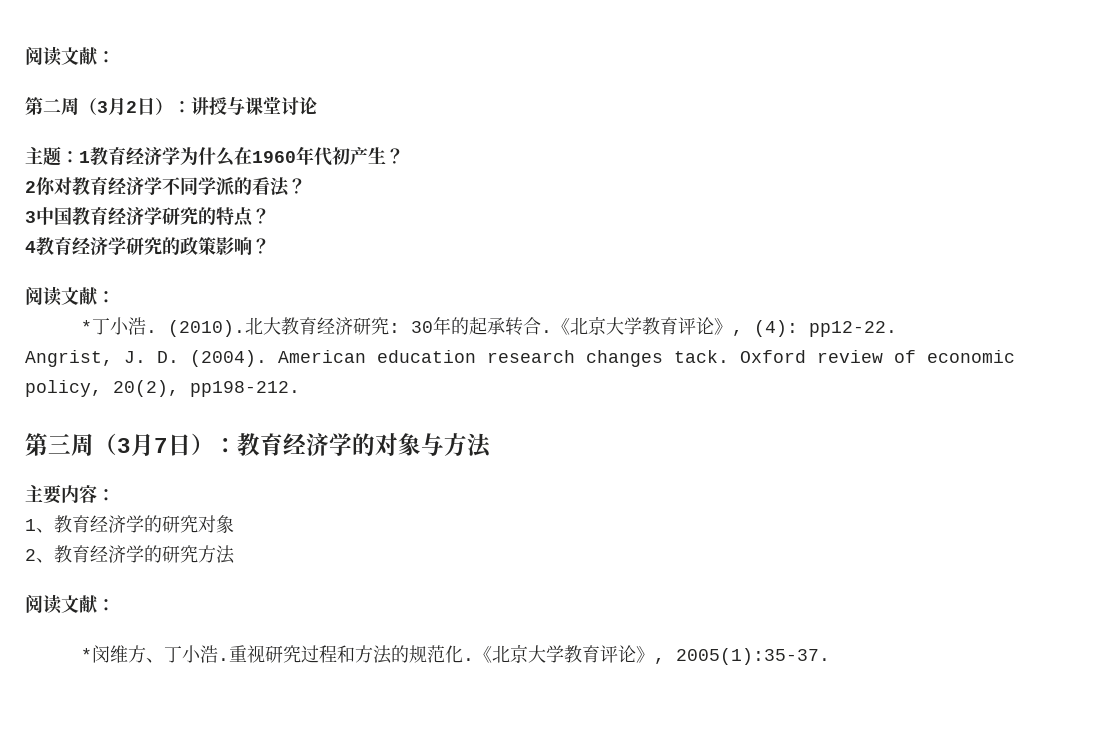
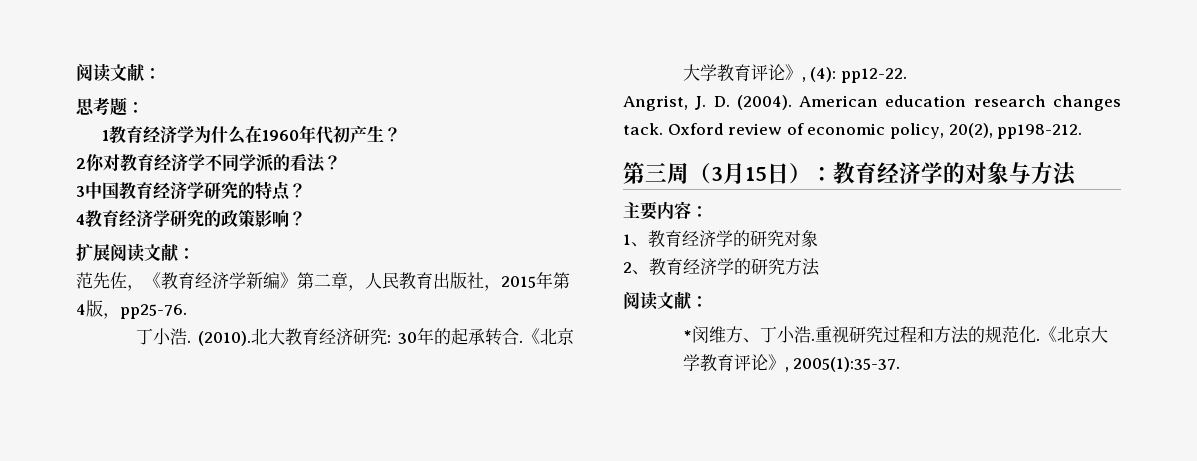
[25,46,115,66] [25,96,317,116] [25,147,43,164] 阅读文献： // 第二周（3月2日）：讲授与课堂讨论 // 主 -> [76,63,161,82] [76,97,110,115] 阅读文献： // 思考
(79, 157) none -> (144, 107) //
[25,286,115,306] [80,320,92,333] 阅读文献： // * -> [76,243,195,262] [76,271,570,291] [76,300,187,319] 扩展阅读文献： // 范先佐，《教育经济学新编》第二章，人民教育出版社，2015年第4版，pp25-76. //
[154,438,168,453] 7 -> [745,167,767,181] 15

